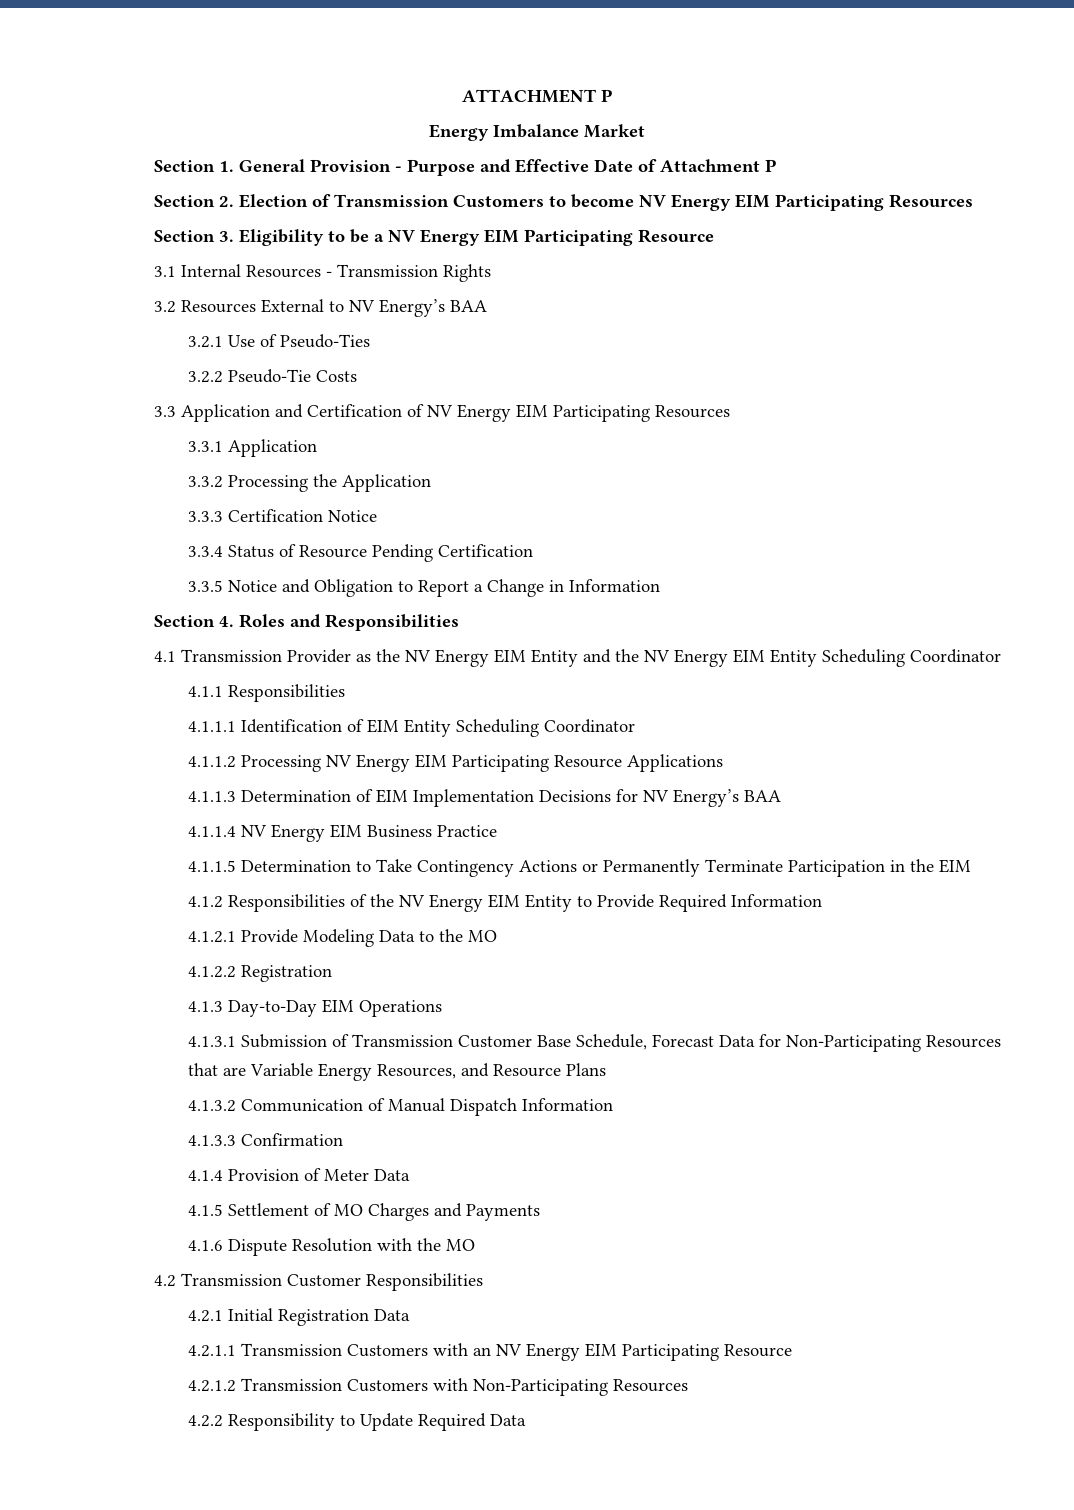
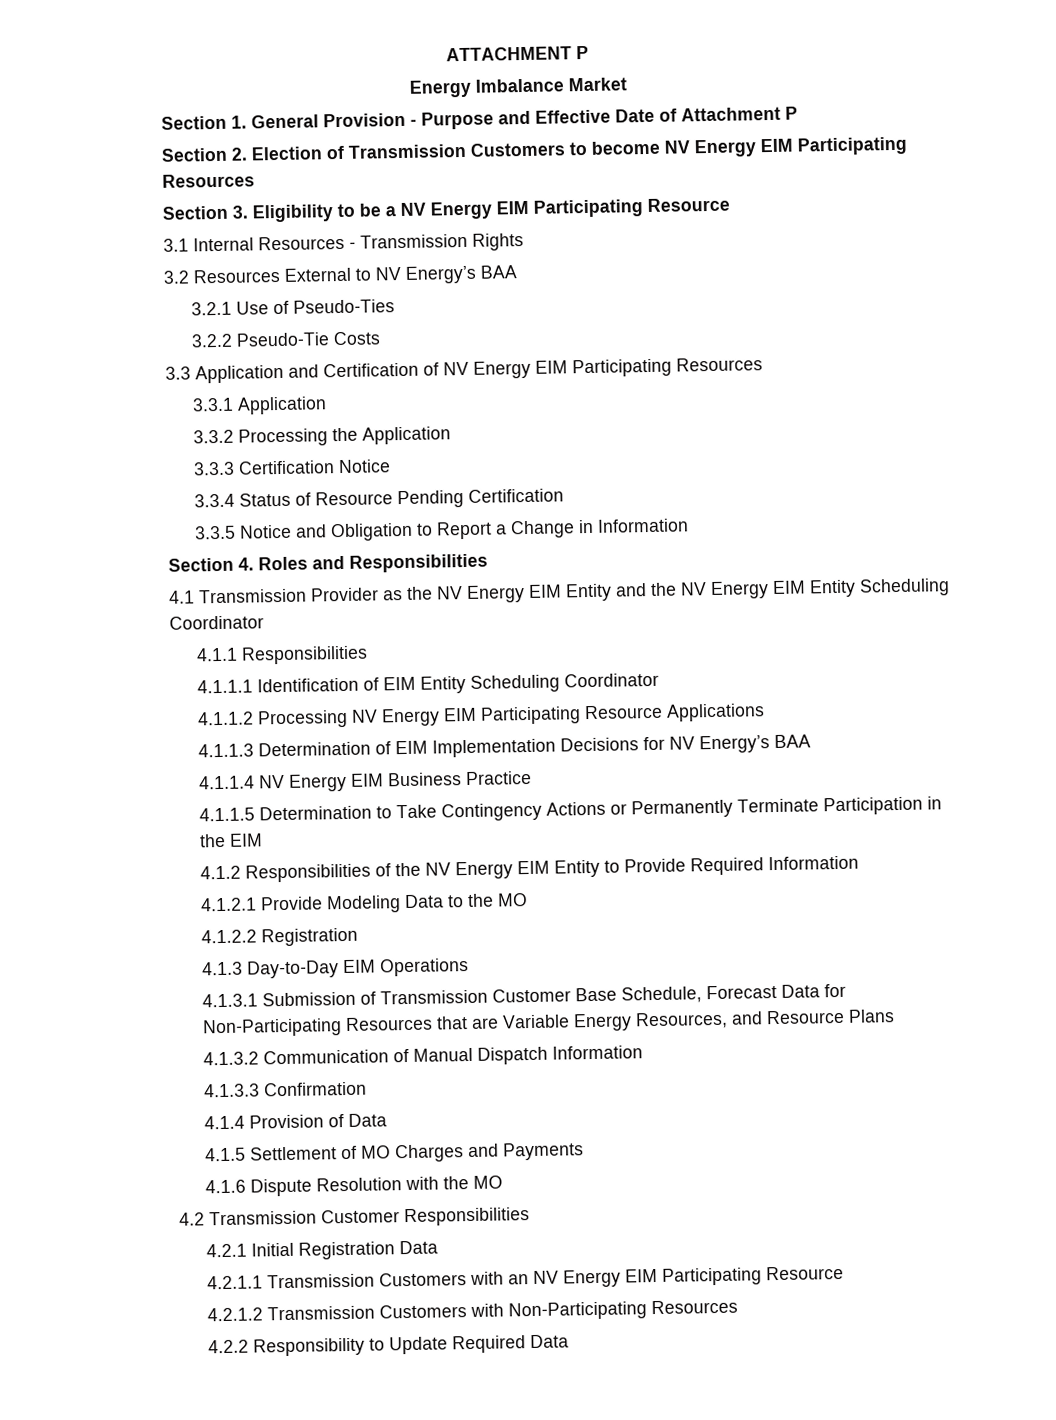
[324,1169,370,1181] Meter -> (345, 1121) none

